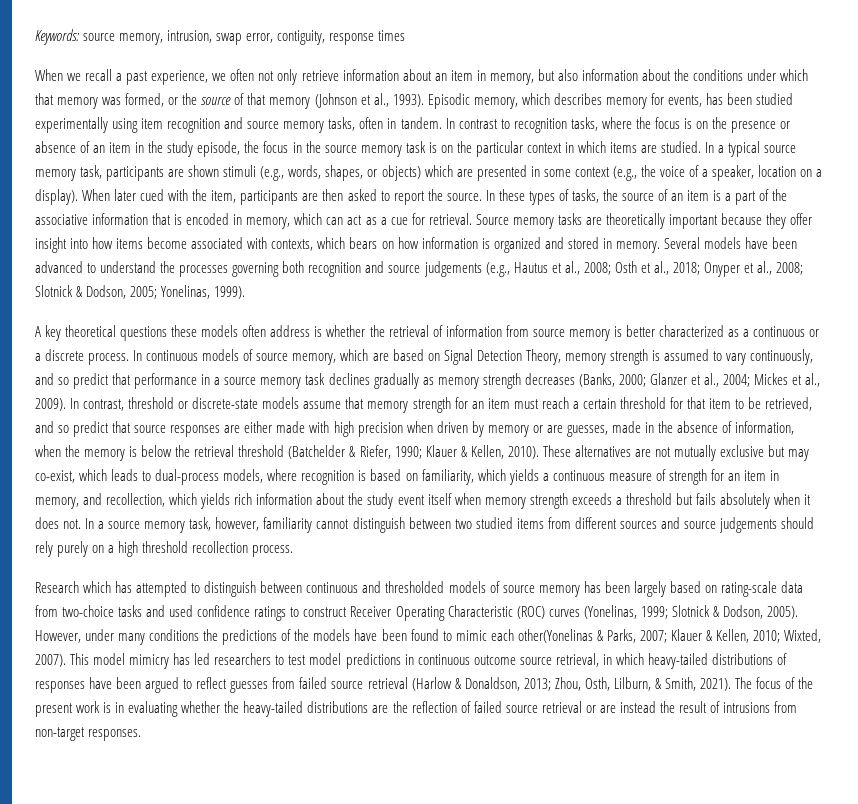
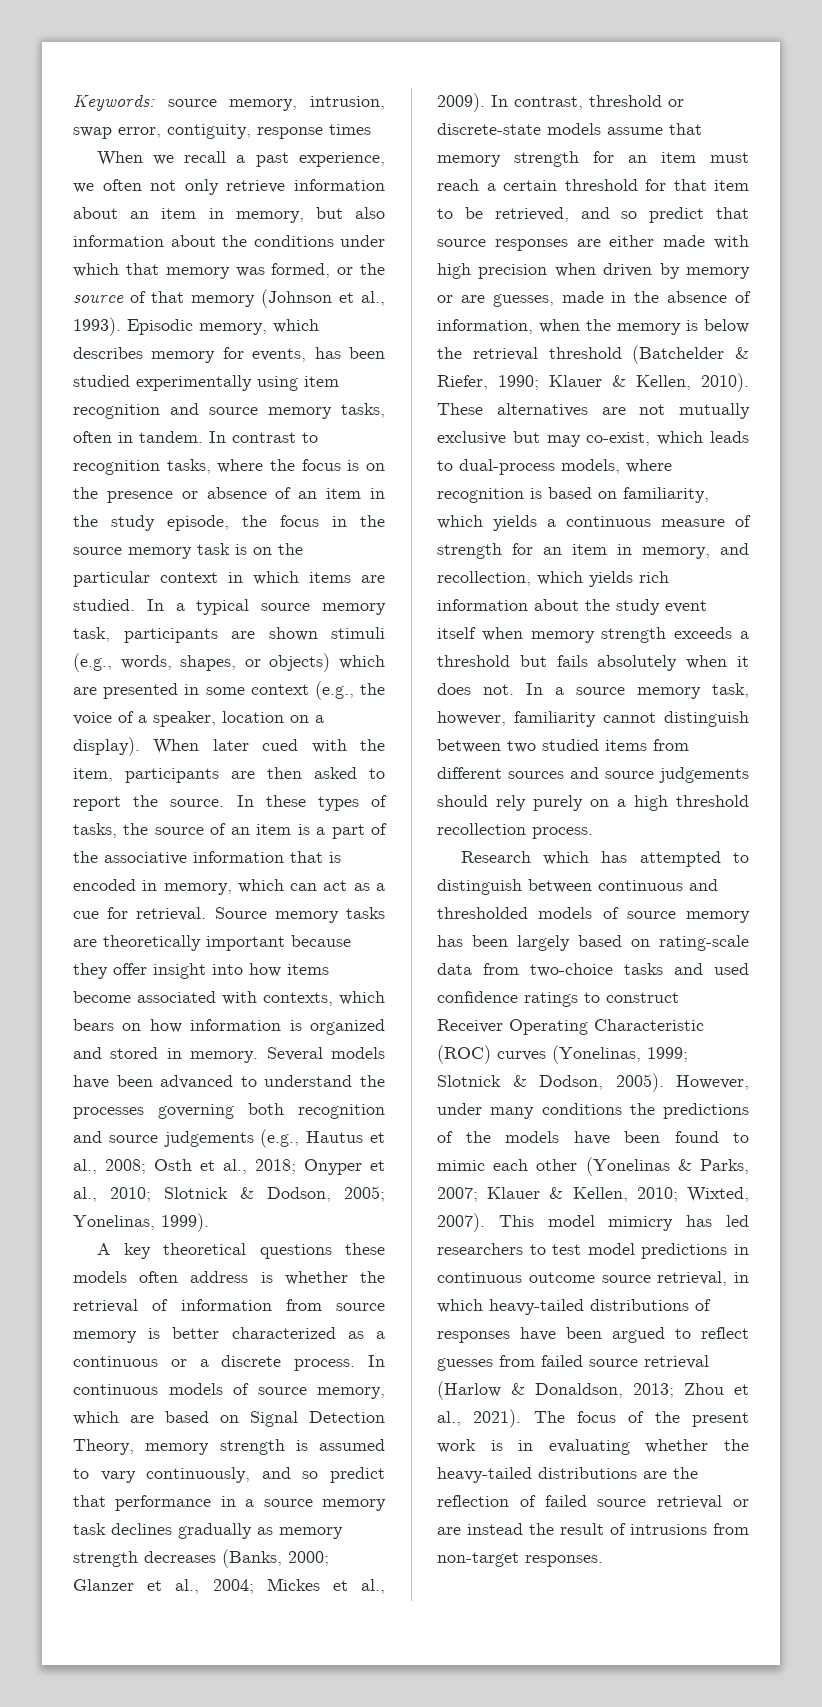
[776,262,804,275] 2008; -> [110,1187,151,1202] 2010;
[517,629,593,643] other(Yonelinas -> [536,1157,670,1176] other (Yonelinas
[554,677,696,691] Zhou, Osth, Lilburn, & Smith, -> [684,1383,749,1395] [437,1411,461,1426] Zhou et al.,

